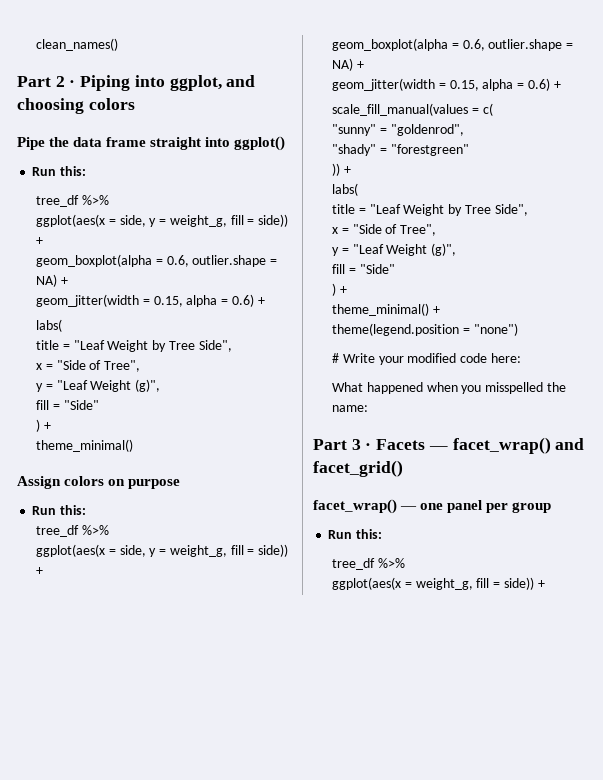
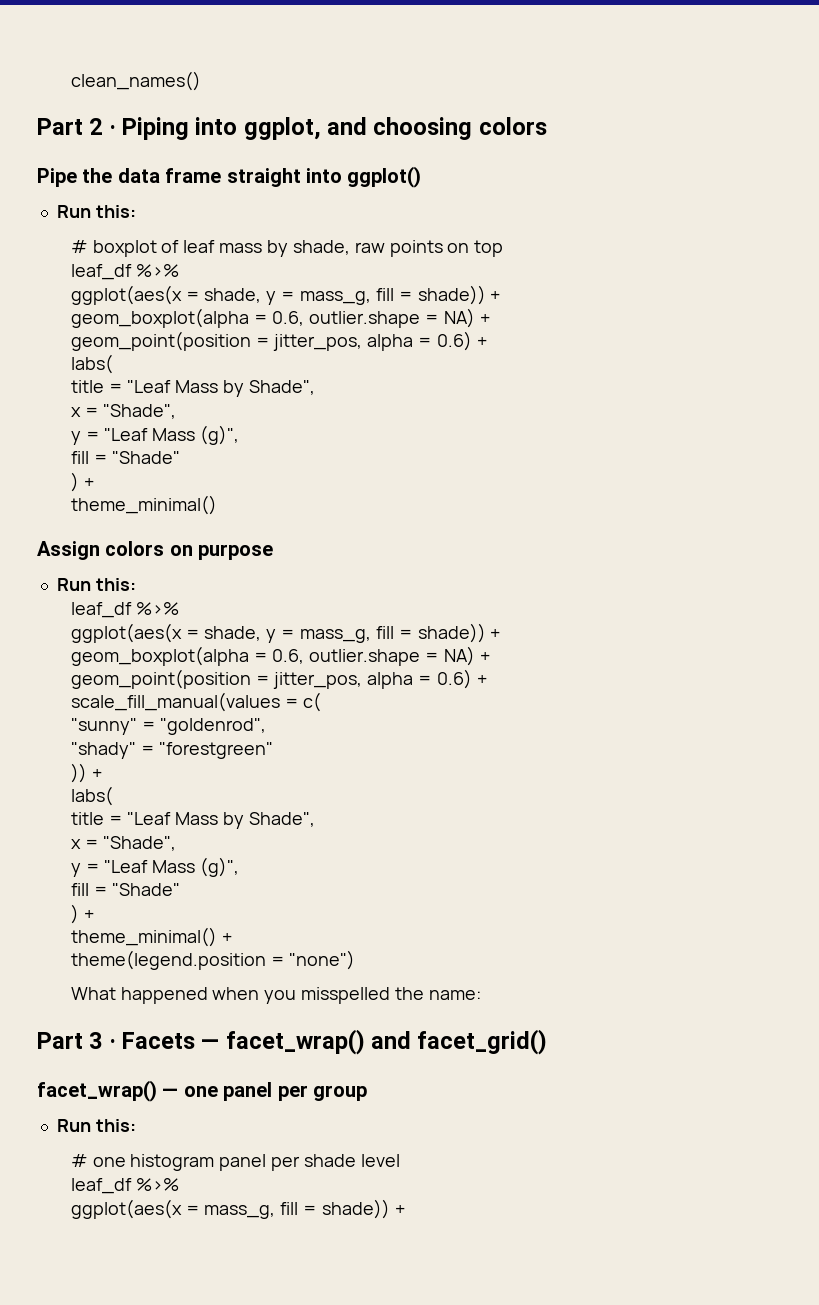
[36,195,109,207] [36,214,289,227] [36,237,44,245] [36,254,278,267] [36,274,68,287] [36,294,183,307] tree_df %>% // ggplot(aes(x = side, y = weight_g, fill = side)) + // geom_boxplot(alpha = 0.6, outlier.shape = NA) + // geom_jitter(width = 0.15, -> [70,240,504,257] [70,264,179,280] [70,285,501,305] [70,308,490,328] [70,331,363,351] # boxplot of leaf mass by shade, raw points on top // leaf_df %>% // ggplot(aes(x = shade, y = mass_g, fill = shade)) + // geom_boxplot(alpha = 0.6, outlier.shape = NA) + // geom_point(position = jitter_pos,
[107,340,232,352] [36,360,141,372] [36,379,161,392] [36,400,99,410] Weight by Tree Side", // x = "Side of Tree", // y = "Leaf Weight (g)", // fill = "Side" -> [175,380,316,397] [70,404,177,419] [70,425,240,445] [70,451,181,464] Mass by Shade", // x = "Shade", // y = "Leaf Mass (g)", // fill = "Shade"
[36,525,109,537] [36,544,289,557] [36,567,44,575] [332,38,574,51] [332,58,364,71] [332,78,479,91] tree_df %>% // ggplot(aes(x = side, y = weight_g, fill = side)) + // geom_boxplot(alpha = 0.6, outlier.shape = NA) + // geom_jitter(width = 0.15, -> [70,602,179,618] [70,623,501,643] [70,646,490,666] [70,669,363,689] leaf_df %>% // ggplot(aes(x = shade, y = mass_g, fill = shade)) + // geom_boxplot(alpha = 0.6, outlier.shape = NA) + // geom_point(position = jitter_pos,
[403,204,528,216] [332,224,437,236] [332,243,457,256] [332,264,395,274] Weight by Tree Side", // x = "Side of Tree", // y = "Leaf Weight (g)", // fill = "Side" -> [175,812,316,829] [70,836,177,851] [70,857,240,877] [70,883,181,896] Mass by Shade", // x = "Shade", // y = "Leaf Mass (g)", // fill = "Shade"
[332,353,521,365] // # Write your modified code here: -> (356, 960) none
[332,558,405,570] [332,577,534,590] tree_df %>% // ggplot(aes(x = weight_g, fill = side)) -> [70,1154,400,1171] [70,1178,179,1194] [70,1199,391,1219] # one histogram panel per shade level // leaf_df %>% // ggplot(aes(x = mass_g, fill = shade))

